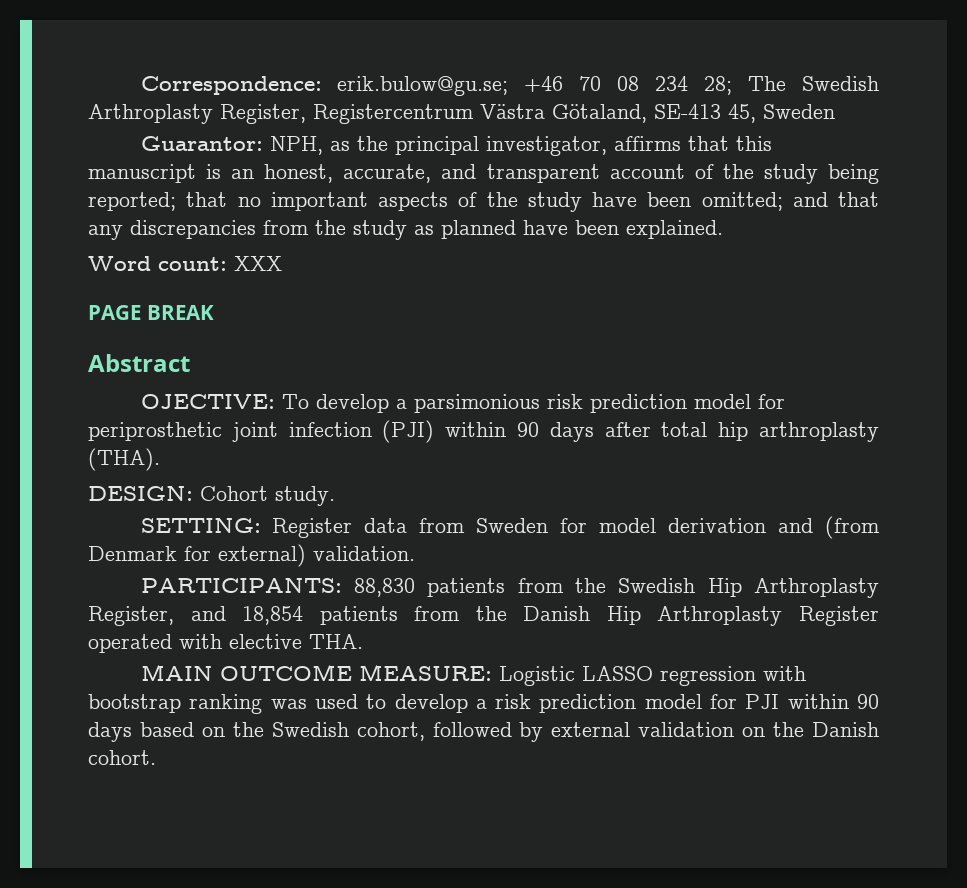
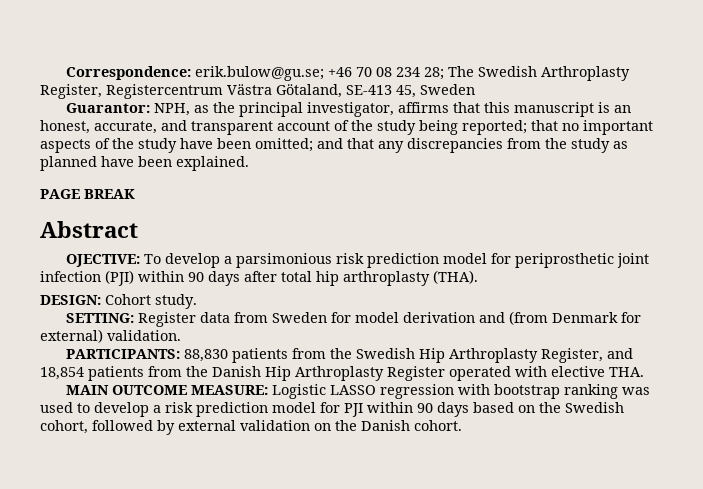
[88,256,282,271] // Word count: XXX -> (249, 163) none

